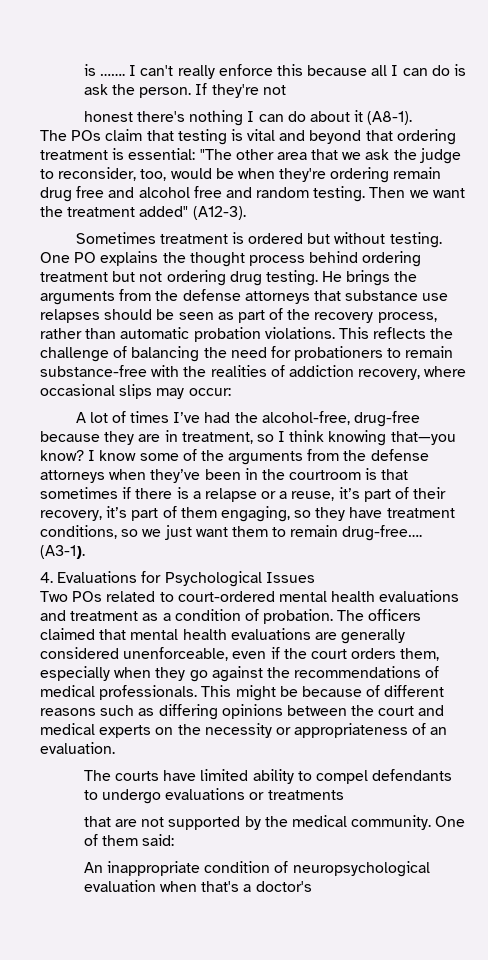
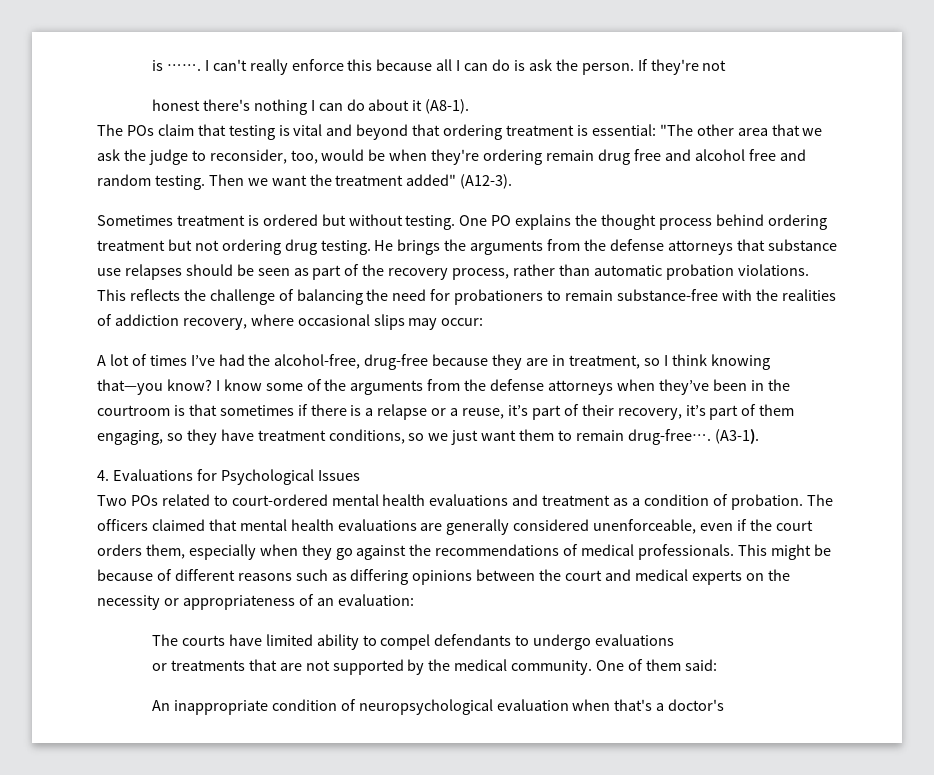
[40,742,115,754] evaluation. -> [337,594,414,606] evaluation:
(246, 794) none -> (675, 640) //
(344, 795) // -> (245, 665) none

